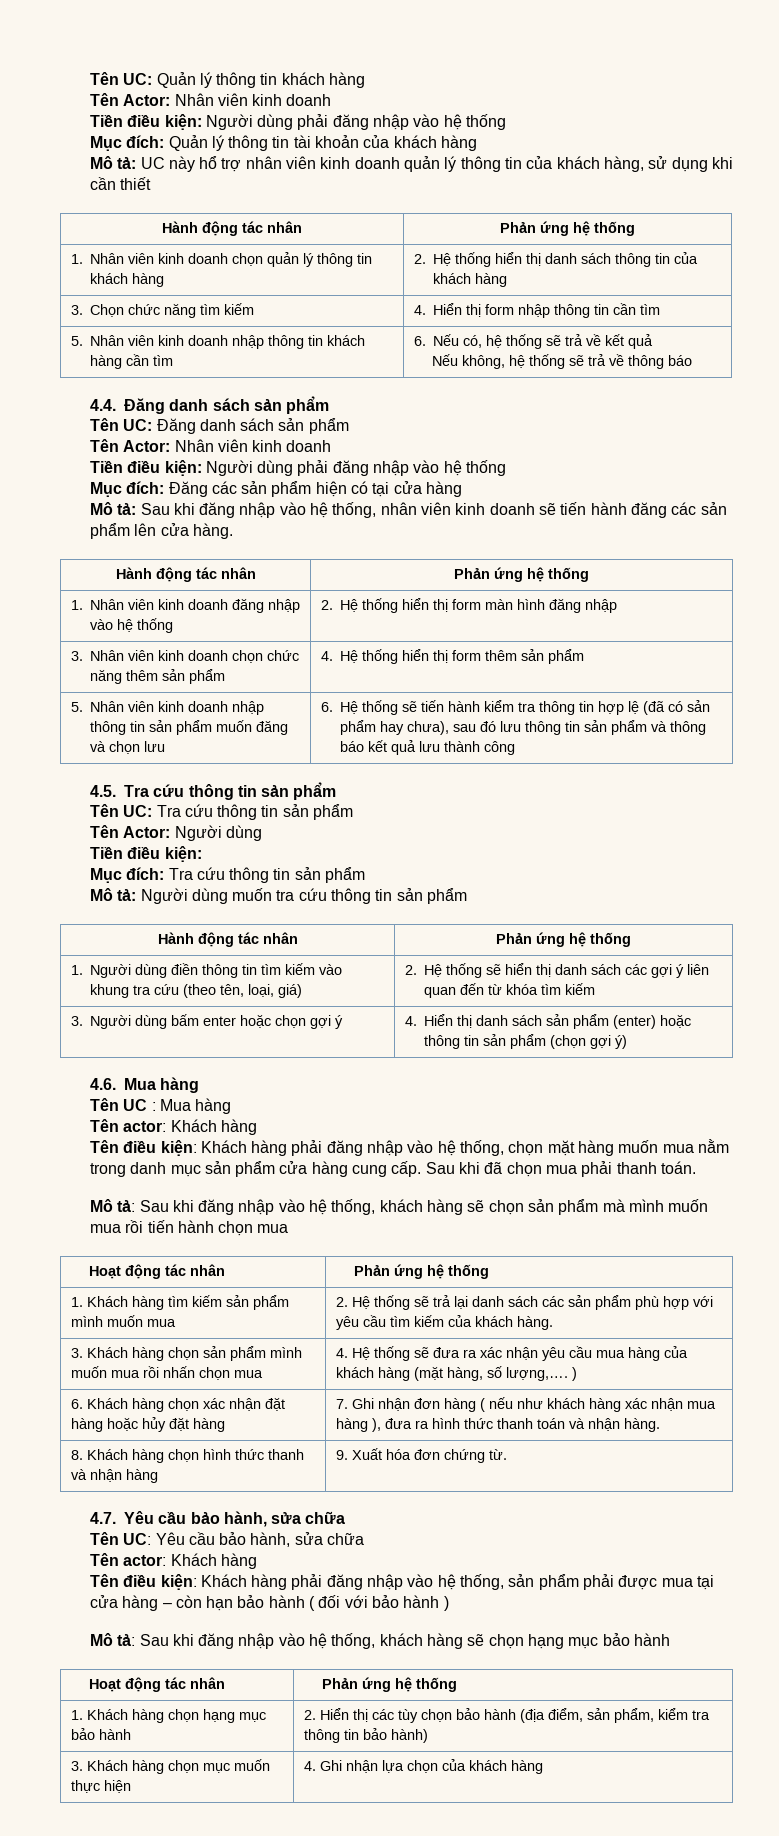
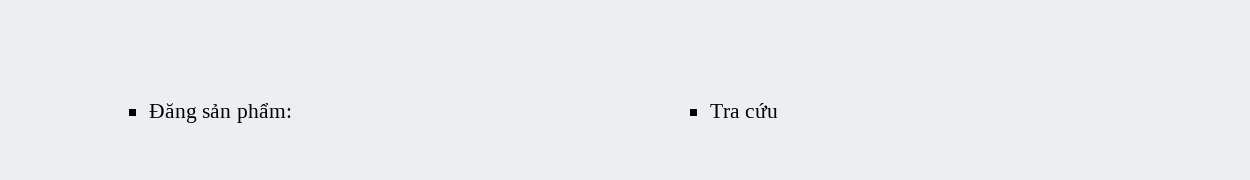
[89,72,366,88] [89,93,332,106] [89,114,507,130] [89,135,478,151] [89,156,733,172] [89,177,152,190] [162,221,302,236] [500,221,635,236] [70,252,372,267] [89,273,164,287] [413,252,698,267] [432,273,507,287] [70,303,254,318] [413,303,660,318] [70,335,365,349] [89,354,173,369] [413,334,653,349] [431,354,692,369] [89,396,330,414] [89,418,349,434] [89,439,332,452] [89,460,507,476] [89,481,463,497] [89,502,727,518] [89,523,233,539] [115,567,256,582] [454,567,589,582] [70,598,300,613] [89,618,173,633] [320,598,617,613] [70,650,299,663] [89,669,225,684] [320,649,584,664] [70,701,264,715] [89,720,288,735] [89,741,165,754] [320,700,710,715] [339,720,706,735] [339,740,515,755] [89,782,337,800] [89,804,354,820] [89,825,262,841] [89,846,202,862] [89,867,366,883] [89,888,468,904] [157,932,298,947] [496,932,631,947] [70,963,342,978] [89,984,302,998] [404,963,709,978] [423,983,595,998] [70,1014,343,1029] [404,1014,691,1029] [423,1034,627,1049] [89,1077,200,1093] [89,1098,232,1114] [89,1119,257,1135] [89,1139,729,1156] [89,1161,696,1177] [89,1199,709,1215] [89,1220,289,1236] [88,1264,225,1279] [353,1264,489,1279] [70,1295,289,1310] [70,1315,176,1327] [335,1295,713,1310] [335,1315,553,1330] [70,1346,302,1361] [70,1366,263,1380] [335,1346,688,1361] [335,1366,577,1381] [70,1397,285,1412] [70,1417,225,1432] [335,1397,716,1412] [335,1418,660,1432] [70,1449,304,1463] [70,1469,158,1483] [335,1448,507,1463] [89,1511,346,1527] [89,1532,365,1547] [89,1553,257,1569] [89,1574,714,1590] [89,1595,449,1611] [89,1633,670,1649] [88,1677,225,1692] [321,1677,457,1692] [70,1709,266,1723] [70,1728,131,1740] [303,1708,710,1723] [303,1728,428,1743] [70,1759,270,1774] [70,1780,131,1793] [303,1759,543,1774] Tên UC: Quản lý thông tin khách hàng // Tên Actor: Nhân viên kinh doanh // Tiền điều kiện: Người dùng phải đăng nhập vào hệ thống // Mục đích: Quản lý thông tin tài khoản của khách hàng // Mô tả: UC này hổ trợ nhân viên kinh doanh quản lý thông tin của khách hàng, sử dụng khi cần thiết // Hành động tác nhân | Phản ứng hệ thống // 1. Nhân viên kinh doanh chọn quản lý thông tin khách hàng | 2. Hệ thống hiển thị danh sách thông tin của khách hàng // 3. Chọn chức năng tìm kiếm | 4. Hiển thị form nhập thông tin cần tìm // 5. Nhân viên kinh doanh nhập thông tin khách hàng cần tìm | 6. Nếu có, hệ thống sẽ trả về kết quả // Nếu không, hệ thống sẽ trả về thông báo // 4.4. Đăng danh sách sản phẩm // Tên UC: Đăng danh sách sản phẩm // Tên Actor: Nhân viên kinh doanh // Tiền điều kiện: Người dùng phải đăng nhập vào hệ thống // Mục đích: Đăng các sản phẩm hiện có tại cửa hàng // Mô tả: Sau khi đăng nhập vào hệ thống, nhân viên kinh doanh sẽ tiến hành đăng các sản phẩm lên cửa hàng. // Hành động tác nhân | Phản ứng hệ thống // 1. Nhân viên kinh doanh đăng nhập vào hệ thống | 2. Hệ thống hiển thị form màn hình đăng nhập // 3. Nhân viên kinh doanh chọn chức năng thêm sản phẩm | 4. Hệ thống hiển thị form thêm sản phẩm // 5. Nhân viên kinh doanh nhập thông tin sản phẩm muốn đăng và chọn lưu | 6. Hệ thống sẽ tiến hành kiểm tra thông tin hợp lệ (đã có sản phẩm hay chưa), sau đó lưu thông tin sản phẩm và thông báo kết quả lưu thành công // 4.5. Tra cứu thông tin sản phẩm // Tên UC: Tra cứu thông tin sản phẩm // Tên Actor: Người dùng // Tiền điều kiện: // Mục đích: Tra cứu thông tin sản phẩm // Mô tả: Người dùng muốn tra cứu thông tin sản phẩm // Hành động tác nhân | Phản ứng hệ thống // 1. Người dùng điền thông tin tìm kiếm vào khung tra cứu (theo tên, loại, giá) | 2. Hệ thống sẽ hiển thị danh sách các gợi ý liên quan đến từ khóa tìm kiếm // 3. Người dùng bấm enter hoặc chọn gợi ý | 4. Hiển thị danh sách sản phẩm (enter) hoặc thông tin sản phẩm (chọn gợi ý) // 4.6. Mua hàng // Tên UC : Mua hàng // Tên actor: Khách hàng // Tên điều kiện: Khách hàng phải đăng nhập vào hệ thống, chọn mặt hàng muốn mua nằm trong danh mục sản phẩm cửa hàng cung cấp. Sau khi đã chọn mua phải thanh toán. // Mô tả: Sau khi đăng nhập vào hệ thống, khách hàng sẽ chọn sản phẩm mà mình muốn mua rồi tiến hành chọn mua // Hoạt động tác nhân | Phản ứng hệ thống // 1. Khách hàng tìm kiếm sản phẩm mình muốn mua | 2. Hệ thống sẽ trả lại danh sách các sản phẩm phù hợp với yêu cầu tìm kiếm của khách hàng. // 3. Khách hàng chọn sản phẩm mình muốn mua rồi nhấn chọn mua | 4. Hệ thống sẽ đưa ra xác nhận yêu cầu mua hàng của khách hàng (mặt hàng, số lượng,…. ) // 6. Khách hàng chọn xác nhận đặt hàng hoặc hủy đặt hàng | 7. Ghi nhận đơn hàng ( nếu như khách hàng xác nhận mua hàng ), đưa ra hình thức thanh toán và nhận hàng. // 8. Khách hàng chọn hình thức thanh và nhận hàng | 9. Xuất hóa đơn chứng từ. // 4.7. Yêu cầu bảo hành, sửa chữa // Tên UC: Yêu cầu bảo hành, sửa chữa // Tên actor: Khách hàng // Tên điều kiện: Khách hàng phải đăng nhập vào hệ thống, sản phẩm phải được mua tại cửa hàng – còn hạn bảo hành ( đối với bảo hành ) // Mô tả: Sau khi đăng nhập vào hệ thống, khách hàng sẽ chọn hạng mục bảo hành // Hoạt động tác nhân | Phản ứng hệ thống // 1. Khách hàng chọn hạng mục bảo hành | 2. Hiển thị các tùy chọn bảo hành (địa điểm, sản phẩm, kiểm tra thông tin bảo hành) // 3. Khách hàng chọn mục muốn thực hiện | 4. Ghi nhận lựa chọn của khách hàng -> [148,103,293,123] [709,103,779,118] Đăng sản phẩm: // Tra cứu

